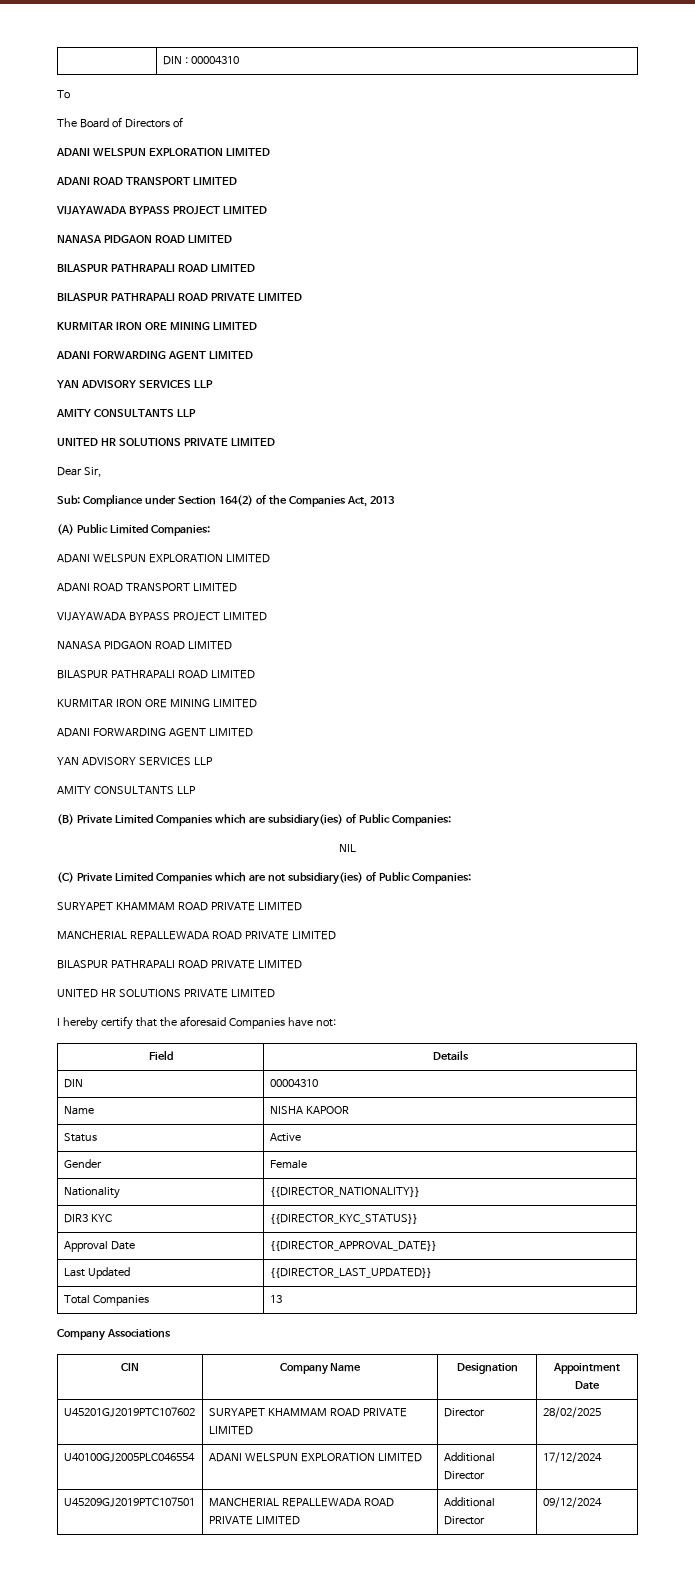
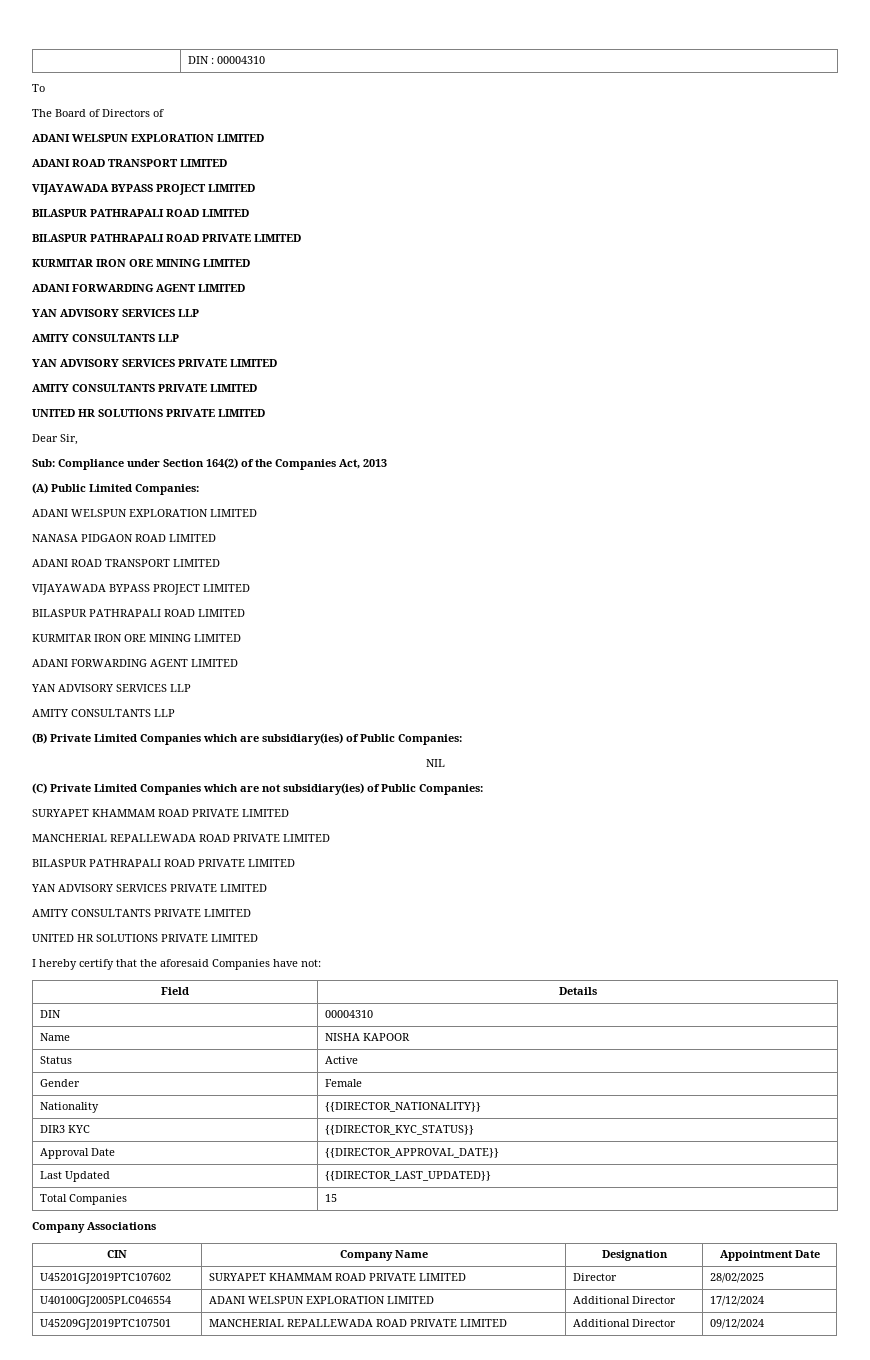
[57,235,232,243] // NANASA PIDGAON ROAD LIMITED -> (255, 188) none
(196, 413) none -> [32,359,277,367] [32,384,257,392] // YAN ADVISORY SERVICES PRIVATE LIMITED // AMITY CONSULTANTS PRIVATE LIMITED
[57,583,237,592] [57,612,267,621] [57,641,232,650] // ADANI ROAD TRANSPORT LIMITED // VIJAYAWADA BYPASS PROJECT LIMITED // NANASA PIDGAON ROAD LIMITED -> [32,534,216,542] [32,559,220,567] [32,584,250,595] // NANASA PIDGAON ROAD LIMITED // ADANI ROAD TRANSPORT LIMITED // VIJAYAWADA BYPASS PROJECT LIMITED
(302, 964) none -> [31,884,267,892] [32,909,251,917] // YAN ADVISORY SERVICES PRIVATE LIMITED // AMITY CONSULTANTS PRIVATE LIMITED
[269,1295,282,1303] 13 -> [325,1194,338,1202] 15

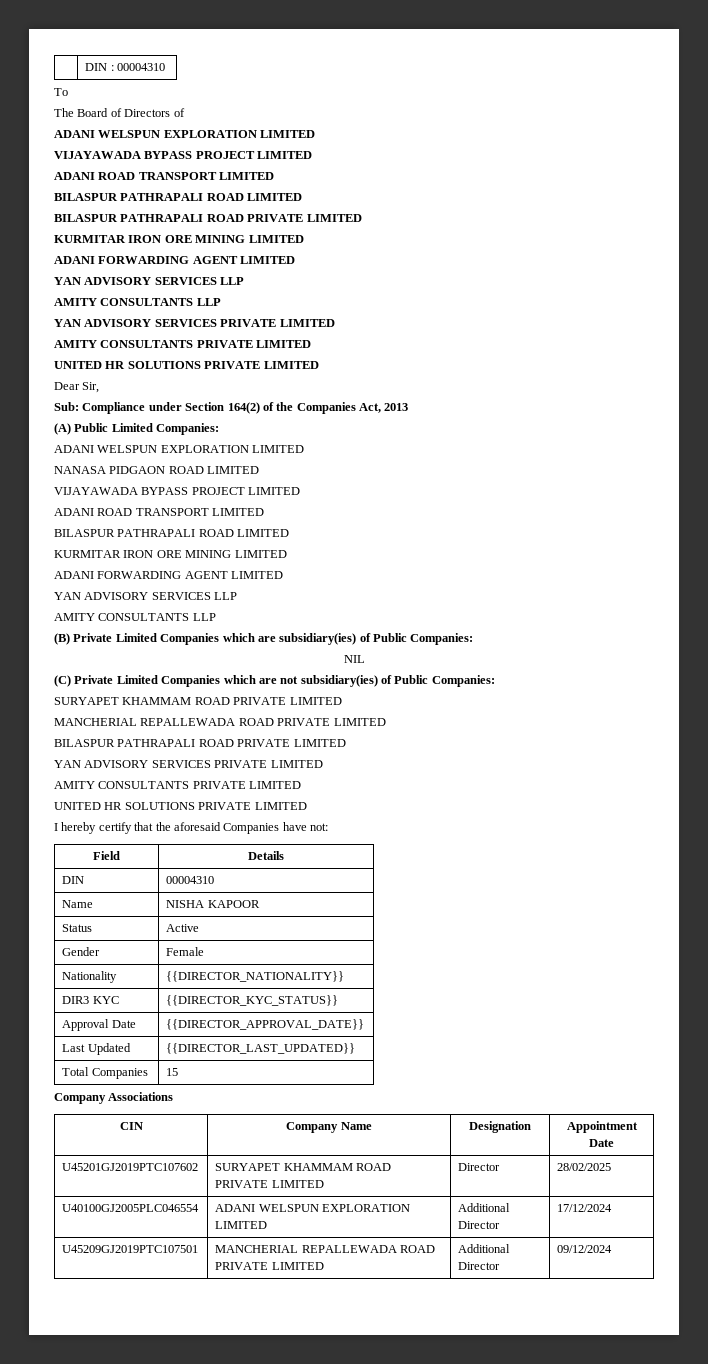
[32,159,227,167] [32,184,255,195] // ADANI ROAD TRANSPORT LIMITED // VIJAYAWADA BYPASS PROJECT LIMITED -> [54,151,313,159] [54,172,275,180] // VIJAYAWADA BYPASS PROJECT LIMITED // ADANI ROAD TRANSPORT LIMITED
[32,559,220,567] [32,584,250,595] // ADANI ROAD TRANSPORT LIMITED // VIJAYAWADA BYPASS PROJECT LIMITED -> [54,487,301,495] [54,508,265,516] // VIJAYAWADA BYPASS PROJECT LIMITED // ADANI ROAD TRANSPORT LIMITED

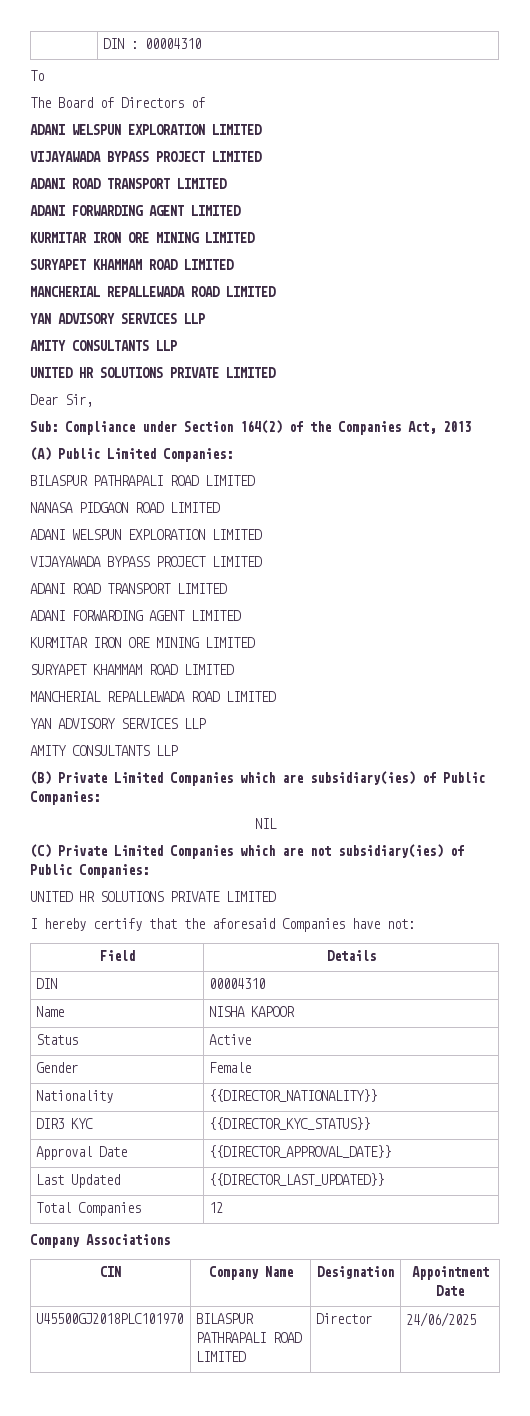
[54,193,303,201] [54,214,362,222] [54,235,304,243] [54,256,296,264] [54,277,245,285] [54,298,221,306] [54,319,335,327] [54,340,312,348] BILASPUR PATHRAPALI ROAD LIMITED // BILASPUR PATHRAPALI ROAD PRIVATE LIMITED // KURMITAR IRON ORE MINING LIMITED // ADANI FORWARDING AGENT LIMITED // YAN ADVISORY SERVICES LLP // AMITY CONSULTANTS LLP // YAN ADVISORY SERVICES PRIVATE LIMITED // AMITY CONSULTANTS PRIVATE LIMITED -> [30,205,241,216] [30,232,255,243] [30,259,234,270] [30,286,276,297] [30,313,205,324] [30,340,177,351] ADANI FORWARDING AGENT LIMITED // KURMITAR IRON ORE MINING LIMITED // SURYAPET KHAMMAM ROAD LIMITED // MANCHERIAL REPALLEWADA ROAD LIMITED // YAN ADVISORY SERVICES LLP // AMITY CONSULTANTS LLP
[54,445,249,453] ADANI WELSPUN EXPLORATION -> [30,475,199,486] BILASPUR PATHRAPALI ROAD
[54,487,301,495] [54,508,265,516] [54,529,290,537] [54,550,287,558] [54,571,228,579] // VIJAYAWADA BYPASS PROJECT LIMITED // ADANI ROAD TRANSPORT LIMITED // BILASPUR PATHRAPALI ROAD LIMITED // KURMITAR IRON ORE MINING LIMITED // ADANI FORWARDING AGENT -> [30,529,262,540] [30,556,262,567] [30,583,227,594] [30,610,241,621] [30,637,255,648] [30,664,234,675] [30,691,220,702] // ADANI WELSPUN EXPLORATION LIMITED // VIJAYAWADA BYPASS PROJECT LIMITED // ADANI ROAD TRANSPORT LIMITED // ADANI FORWARDING AGENT LIMITED // KURMITAR IRON ORE MINING LIMITED // SURYAPET KHAMMAM ROAD LIMITED // MANCHERIAL REPALLEWADA ROAD
[54,697,342,705] [54,718,386,726] [54,739,346,747] [54,760,323,768] [54,781,302,789] // SURYAPET KHAMMAM ROAD PRIVATE LIMITED // MANCHERIAL REPALLEWADA ROAD PRIVATE LIMITED // BILASPUR PATHRAPALI ROAD PRIVATE LIMITED // YAN ADVISORY SERVICES PRIVATE LIMITED // AMITY CONSULTANTS PRIVATE LIMITED -> (149, 871) none
[166,1068,179,1076] 15 -> [209,1202,224,1213] 12
[62,1163,199,1171] [215,1163,392,1171] [215,1180,324,1188] [458,1163,501,1171] [557,1163,612,1171] [62,1204,200,1212] [215,1204,411,1212] [215,1221,268,1229] [458,1203,511,1212] [458,1221,501,1229] [557,1204,613,1212] [62,1245,199,1253] [215,1245,436,1253] [215,1262,324,1270] [458,1244,511,1253] [458,1262,501,1270] [557,1245,613,1253] U45201GJ2019PTC107602 | SURYAPET KHAMMAM ROAD PRIVATE LIMITED | Director | 28/02/2025 // U40100GJ2005PLC046554 | ADANI WELSPUN EXPLORATION LIMITED | Additional Director | 17/12/2024 // U45209GJ2019PTC107501 | MANCHERIAL REPALLEWADA ROAD PRIVATE LIMITED | Additional Director | 09/12/2024 -> [36,1313,184,1324] [196,1313,255,1324] [196,1332,303,1343] [196,1351,247,1362] [316,1313,373,1324] [406,1312,477,1327] U45500GJ2018PLC101970 | BILASPUR PATHRAPALI ROAD LIMITED | Director | 24/06/2025

